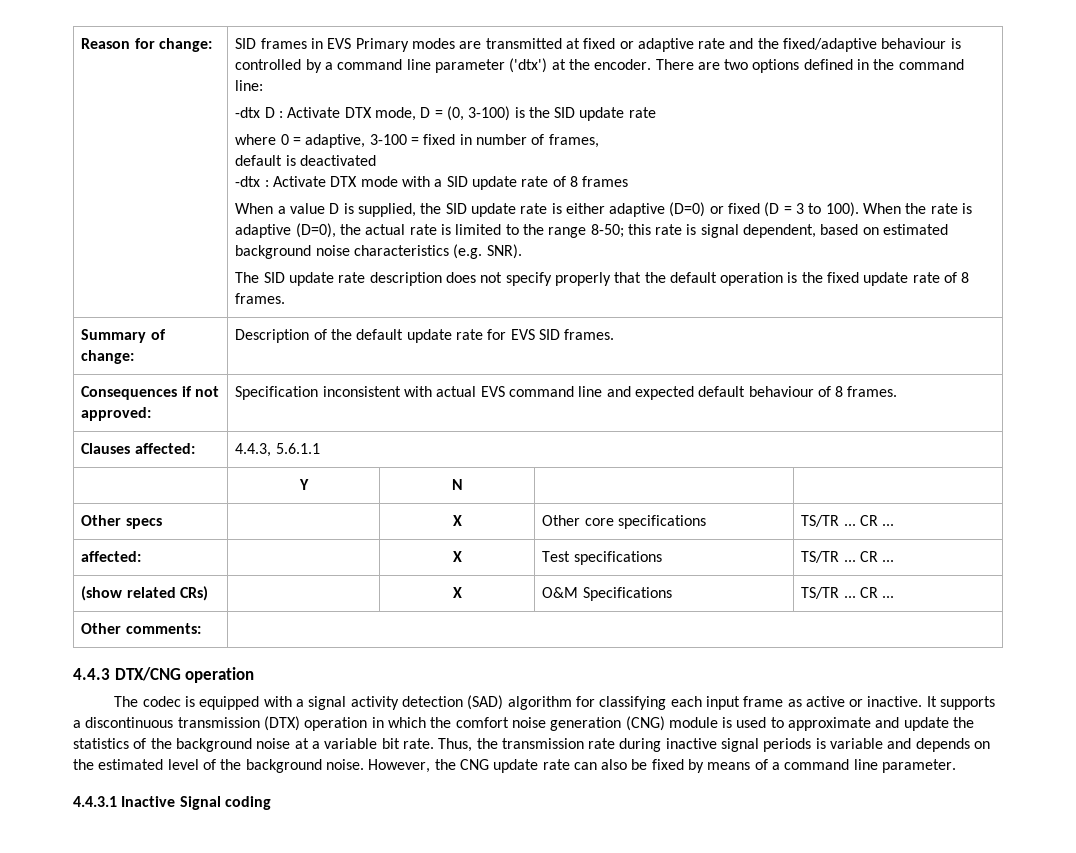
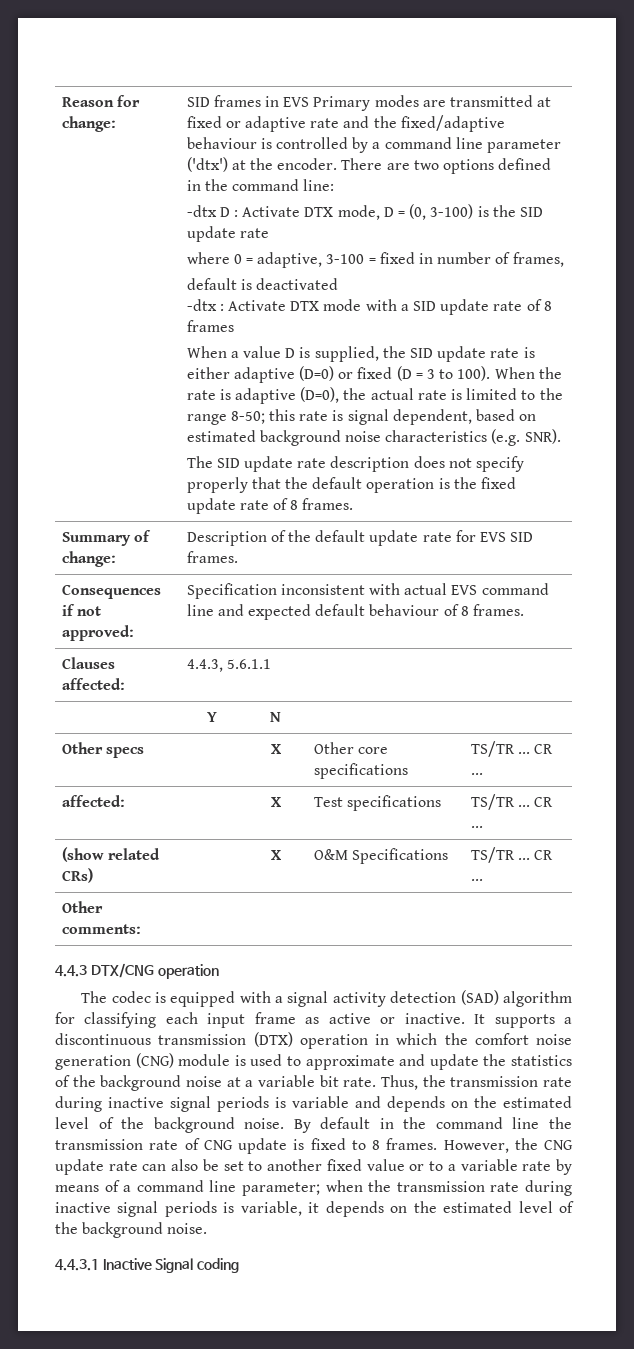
(364, 764) none -> [293,1117,572,1133] [55,1138,438,1154] By default in the command line the transmission rate of CNG update is fixed to 8 frames.
[651,759,684,770] fixed -> [223,1159,552,1171] set to another fixed value or to a variable rate
[882,759,957,773] parameter. -> [241,1180,573,1196] [55,1201,574,1217] [55,1222,208,1238] parameter; when the transmission rate during inactive signal periods is variable, it depends on the estimated level of the background noise.

